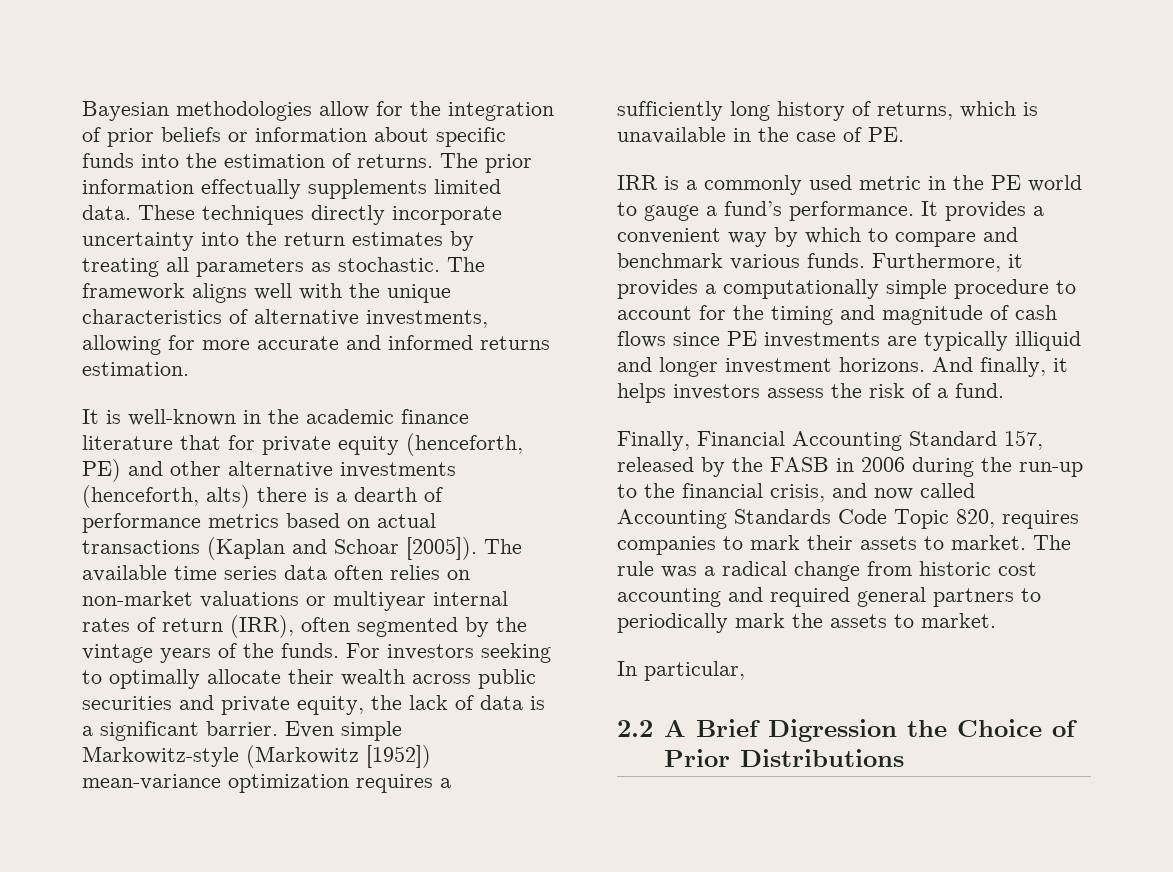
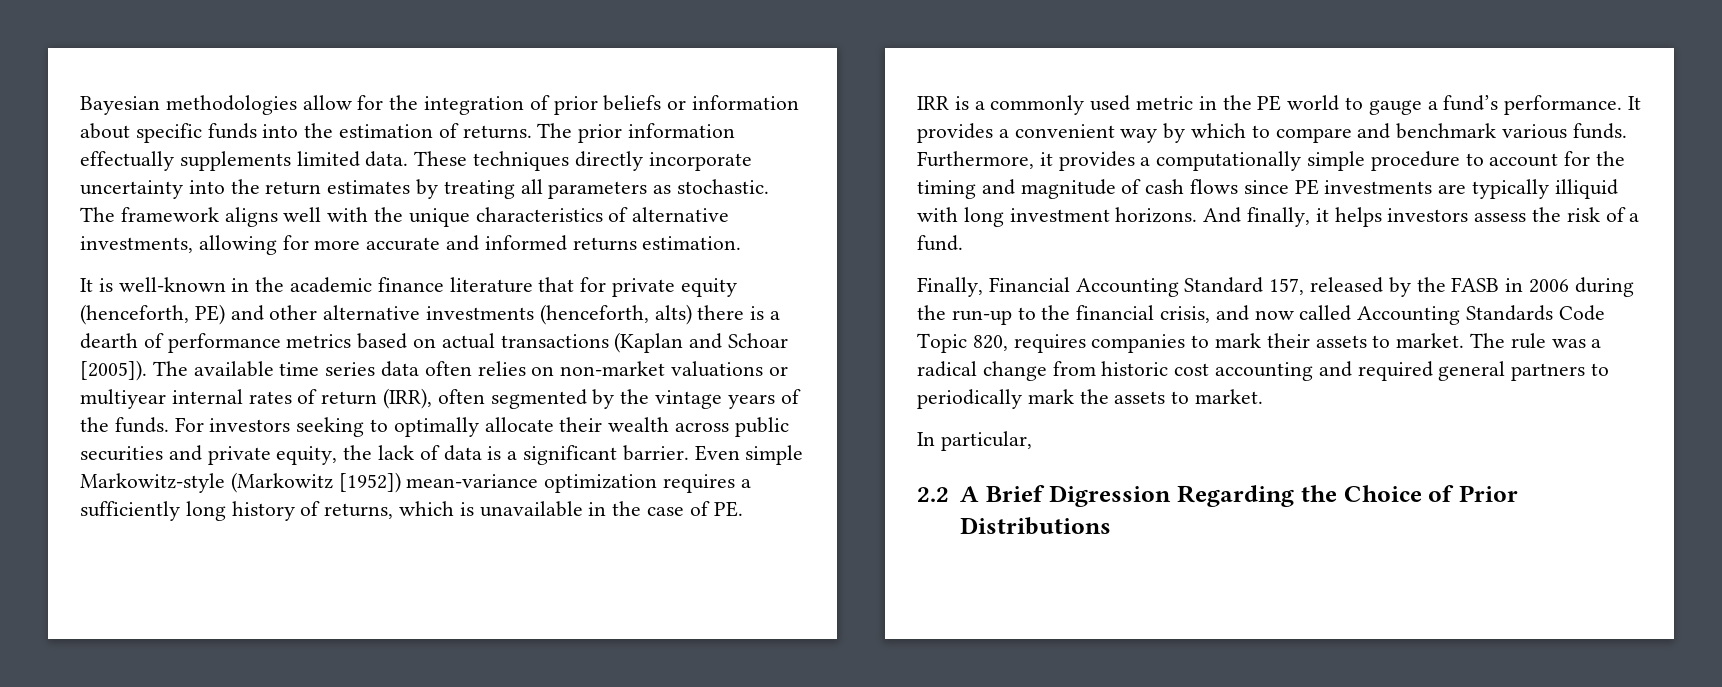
[617,357,718,377] and longer -> [917,207,1004,227] with long
(897, 730) none -> [1177,485,1294,507] Regarding

